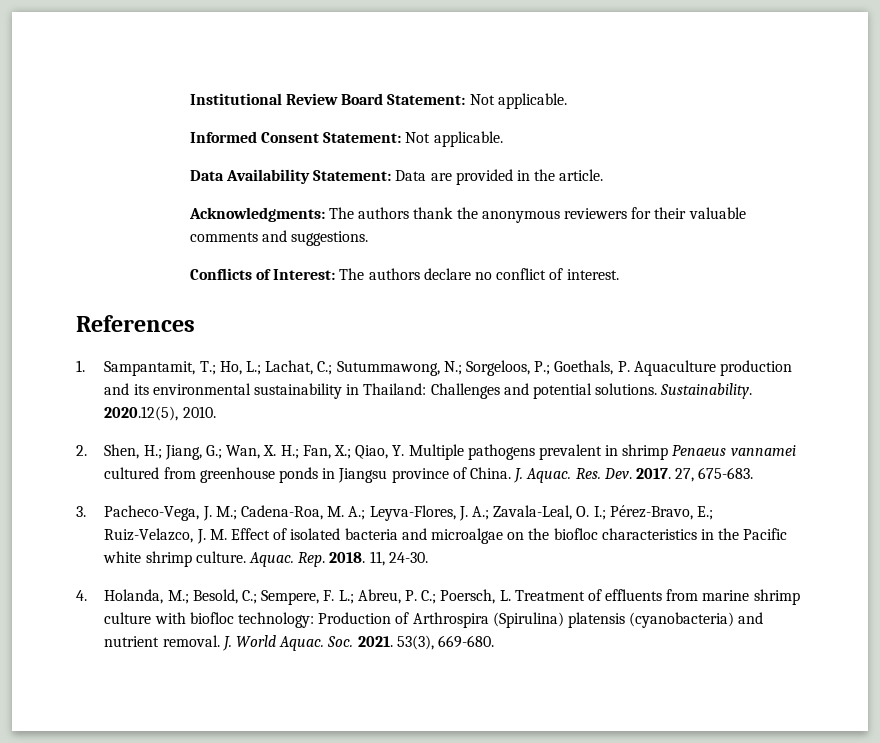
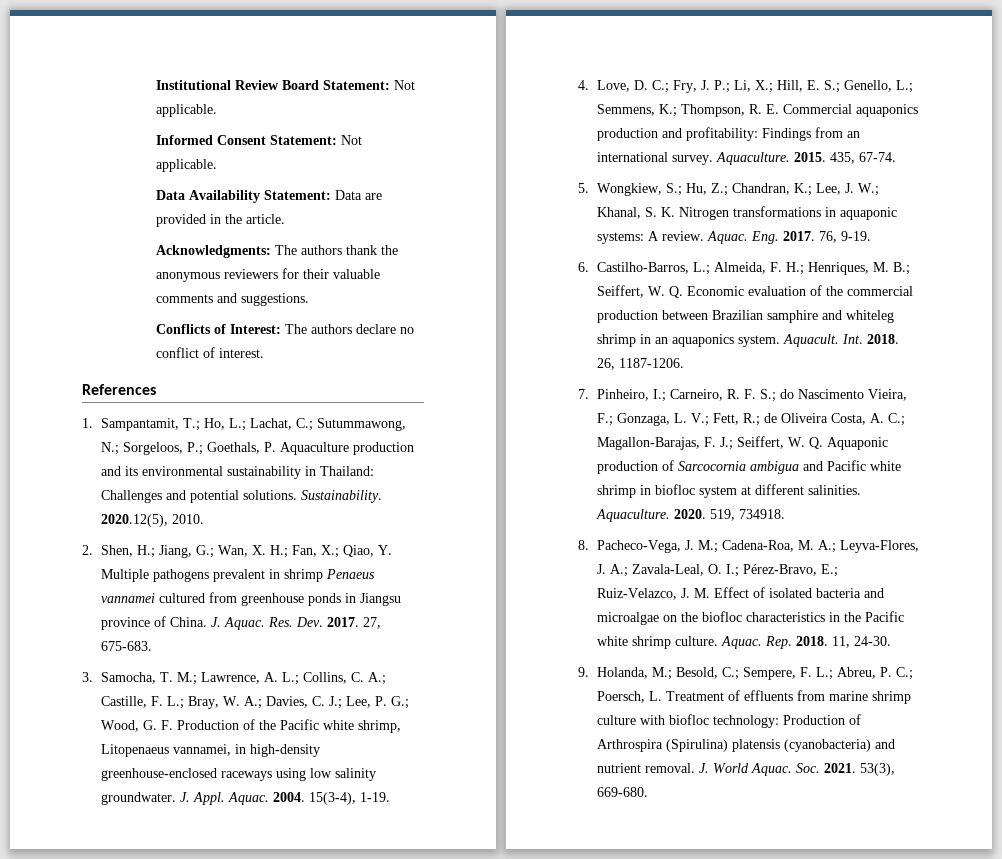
(86, 511) none -> [100,672,386,685] [100,696,409,709] [100,719,401,733] [100,744,320,757] [100,768,376,781] [100,792,390,805] [578,80,913,93] [596,104,918,117] [596,127,860,141] [596,152,896,165] [578,183,879,196] [596,206,897,220] [596,231,871,244] [578,262,910,275] [596,285,913,298] [596,310,894,323] [596,334,899,347] [596,358,684,370] [578,389,907,402] [596,413,905,426] [596,436,888,450] [596,460,901,474] [596,484,861,498] [595,509,785,522] [578,540,589,550] Samocha, T. M.; Lawrence, A. L.; Collins, C. A.; Castille, F. L.; Bray, W. A.; Davies, C. J.; Lee, P. G.; Wood, G. F. Production of the Pacific white shrimp, Litopenaeus vannamei, in high-density greenhouse-enclosed raceways using low salinity groundwater. J. Appl. Aquac. 2004. 15(3-4), 1-19. // 4. Love, D. C.; Fry, J. P.; Li, X.; Hill, E. S.; Genello, L.; Semmens, K.; Thompson, R. E. Commercial aquaponics production and profitability: Findings from an international survey. Aquaculture. 2015. 435, 67-74. // 5. Wongkiew, S.; Hu, Z.; Chandran, K.; Lee, J. W.; Khanal, S. K. Nitrogen transformations in aquaponic systems: A review. Aquac. Eng. 2017. 76, 9-19. // 6. Castilho-Barros, L.; Almeida, F. H.; Henriques, M. B.; Seiffert, W. Q. Economic evaluation of the commercial production between Brazilian samphire and whiteleg shrimp in an aquaponics system. Aquacult. Int. 2018. 26, 1187-1206. // 7. Pinheiro, I.; Carneiro, R. F. S.; do Nascimento Vieira, F.; Gonzaga, L. V.; Fett, R.; de Oliveira Costa, A. C.; Magallon-Barajas, F. J.; Seiffert, W. Q. Aquaponic production of Sarcocornia ambigua and Pacific white shrimp in biofloc system at different salinities. Aquaculture. 2020. 519, 734918. // 8.
[76,590,87,601] 4. -> [578,667,589,677] 9.

